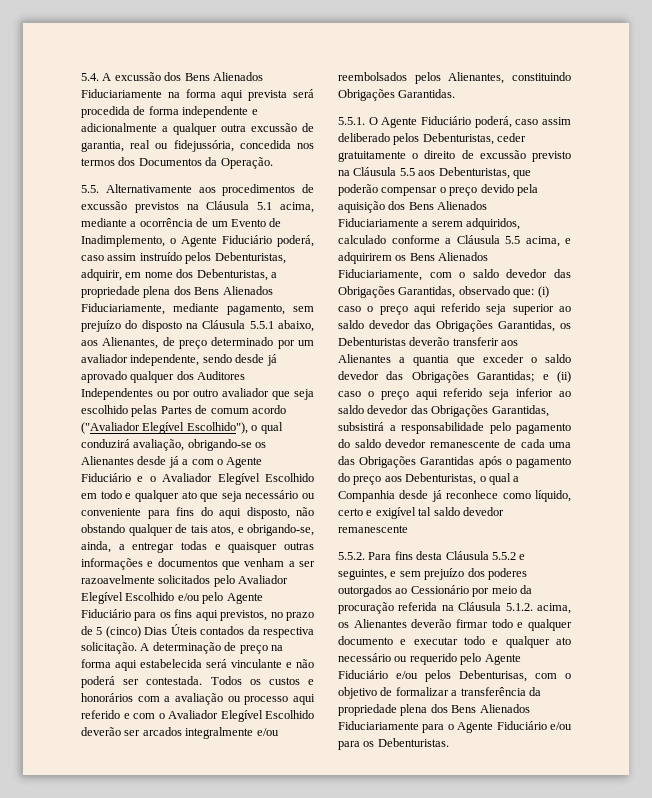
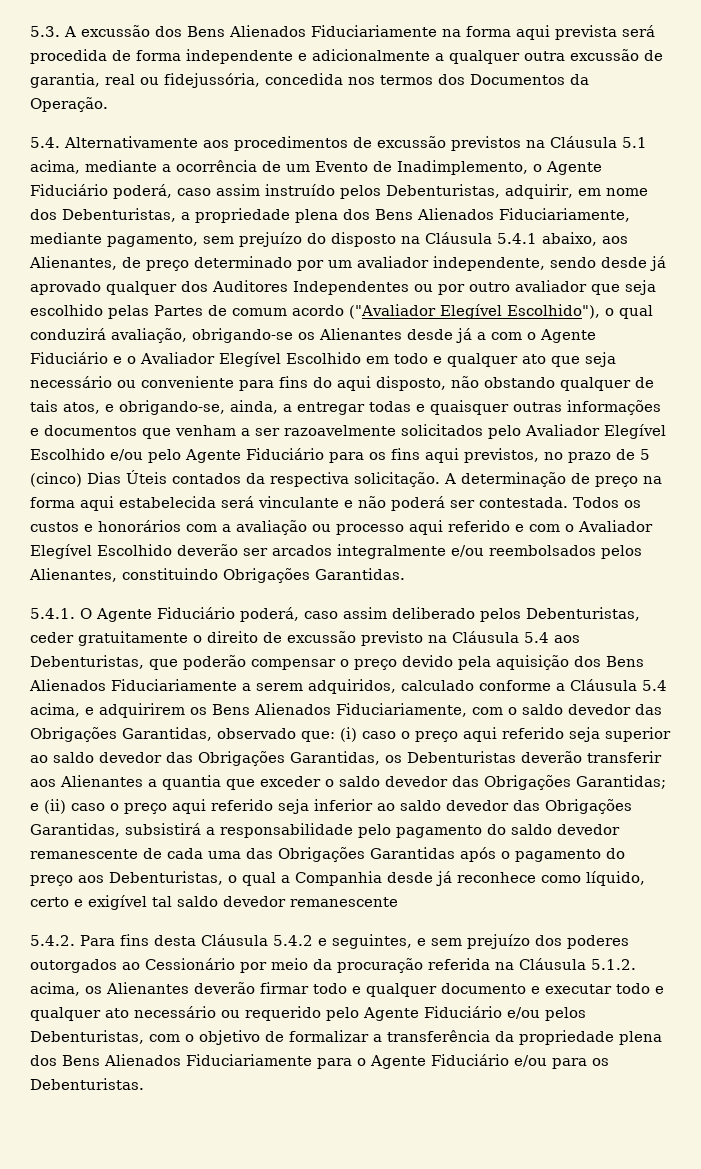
[81,73,99,81] 5.4. -> [30,26,60,37] 5.3.
[81,185,99,193] 5.5. -> [30,137,60,148] 5.4.
[249,321,274,329] 5.5.1 -> [497,233,537,244] 5.4.1
[338,117,365,125] 5.5.1. -> [30,608,75,619] 5.4.1.
[399,168,415,176] 5.5 -> [524,632,549,643] 5.4
[505,236,520,244] 5.5 -> [642,680,667,691] 5.4
[338,552,365,560] 5.5.2. -> [30,935,75,946] 5.4.2.
[491,552,516,560] 5.5.2 -> [273,935,313,946] 5.4.2
[459,670,527,682] Debenturisas, -> [30,1030,144,1044] Debenturistas,

